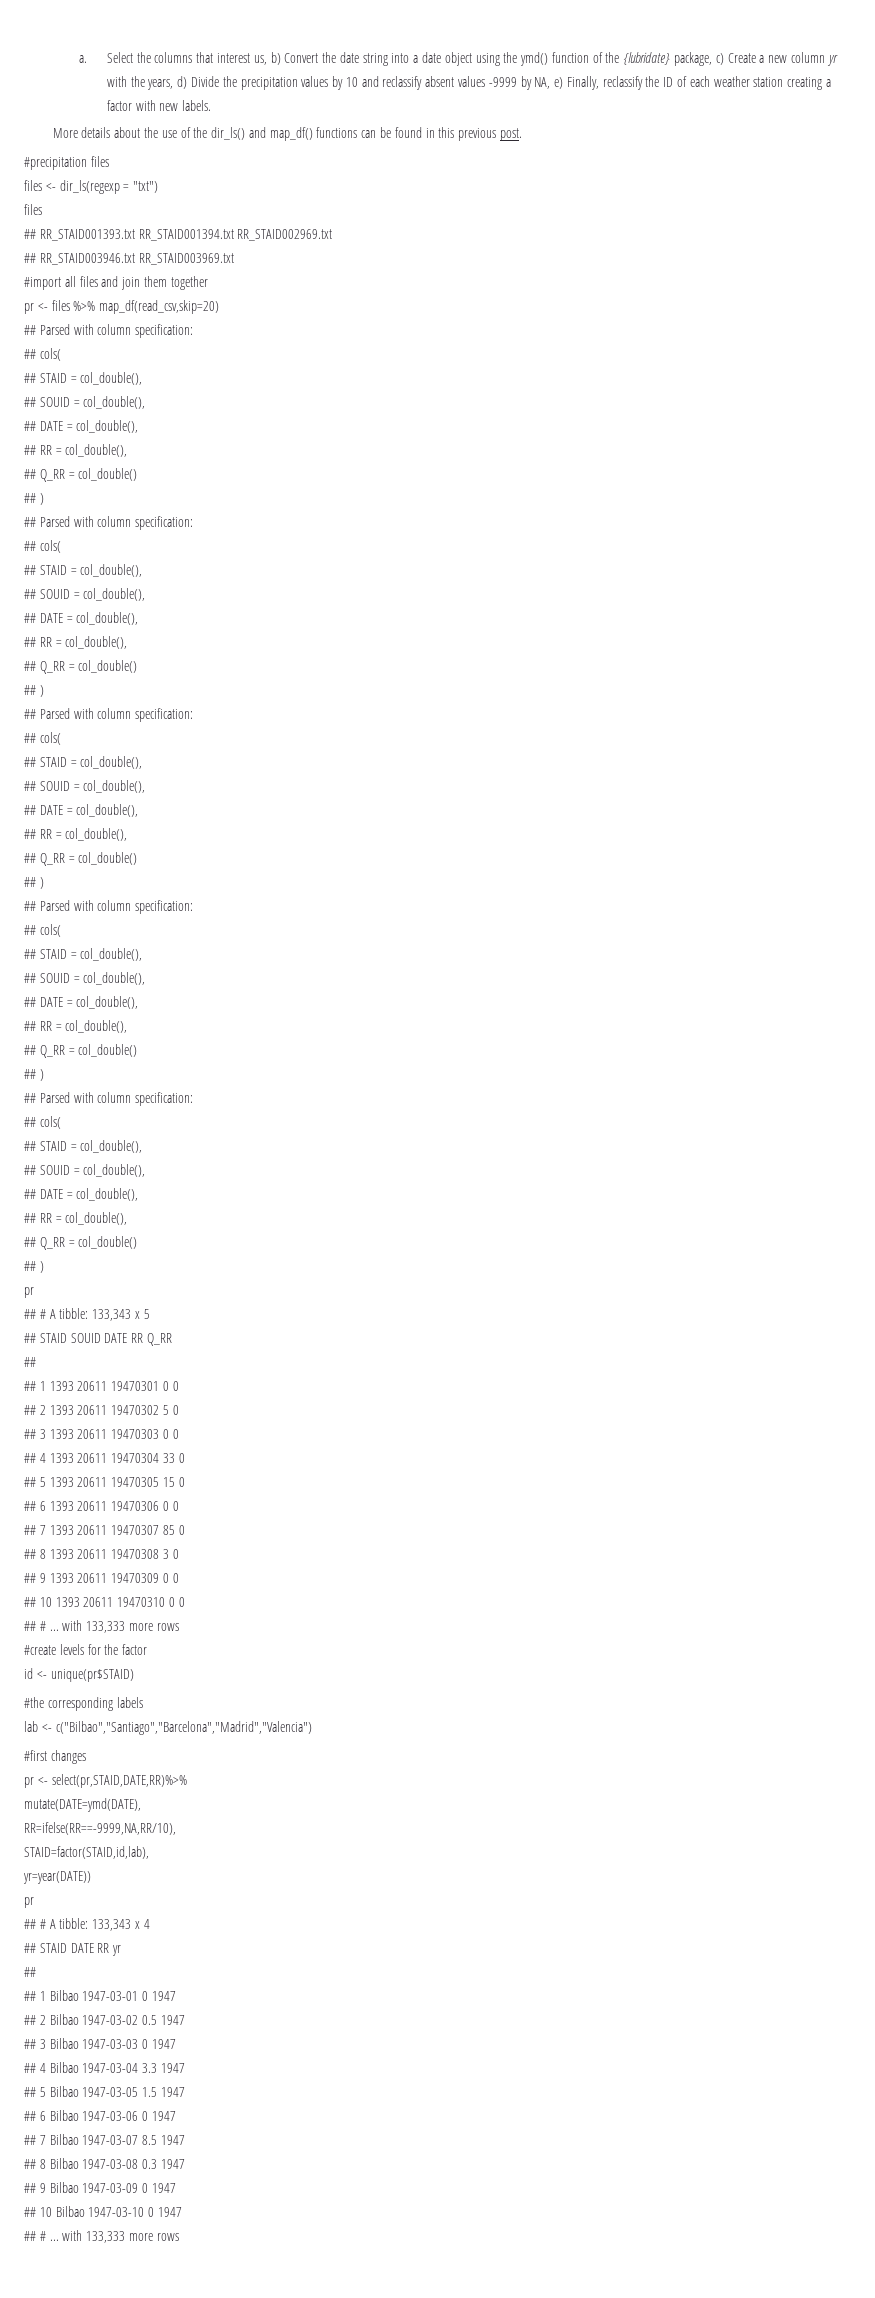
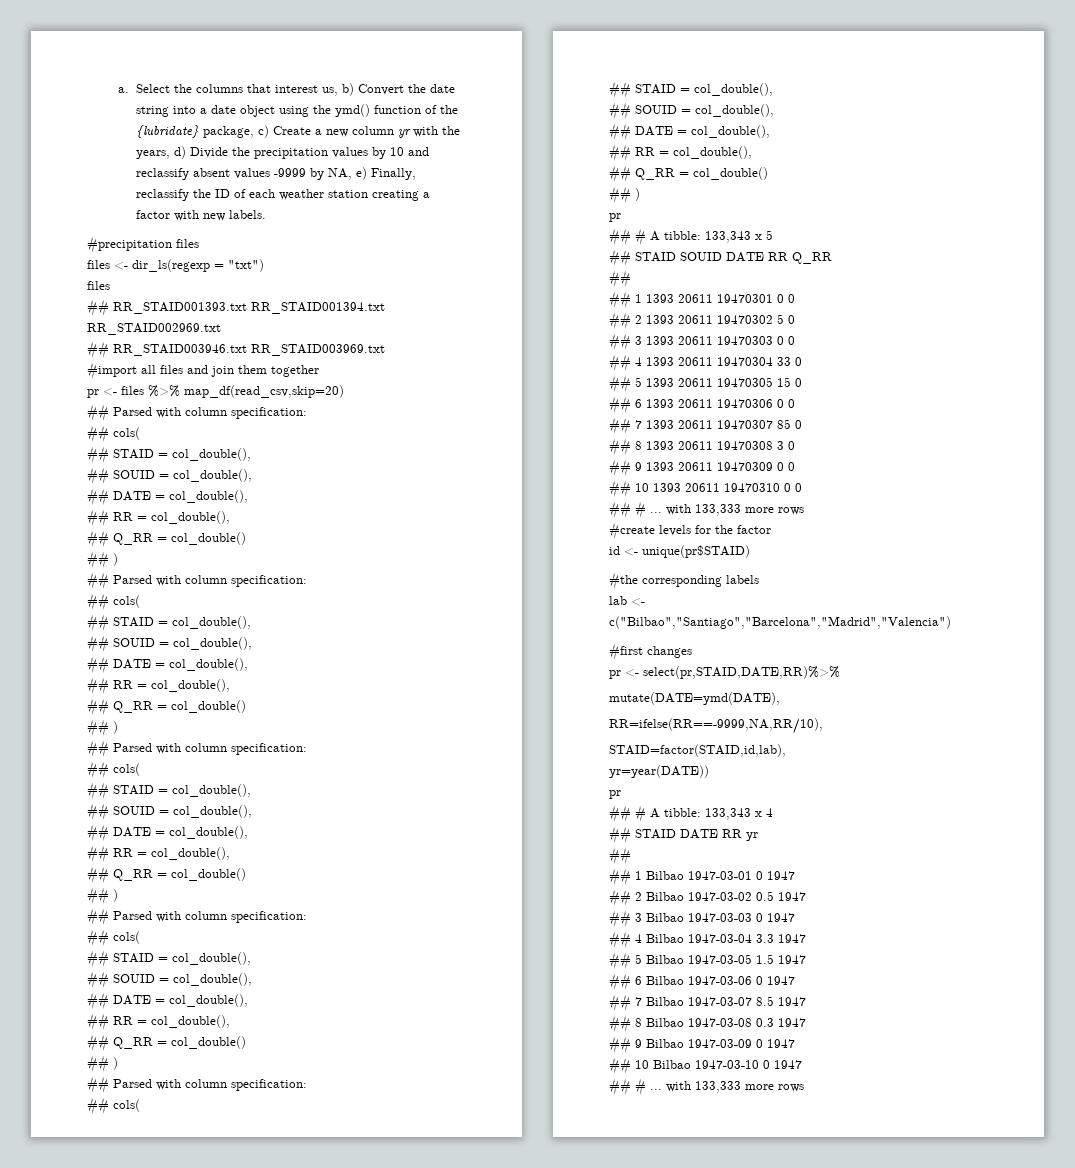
[52,127,522,141] // More details about the use of the dir_ls() and map_df() functions can be found in this previous post. -> (266, 214) none

